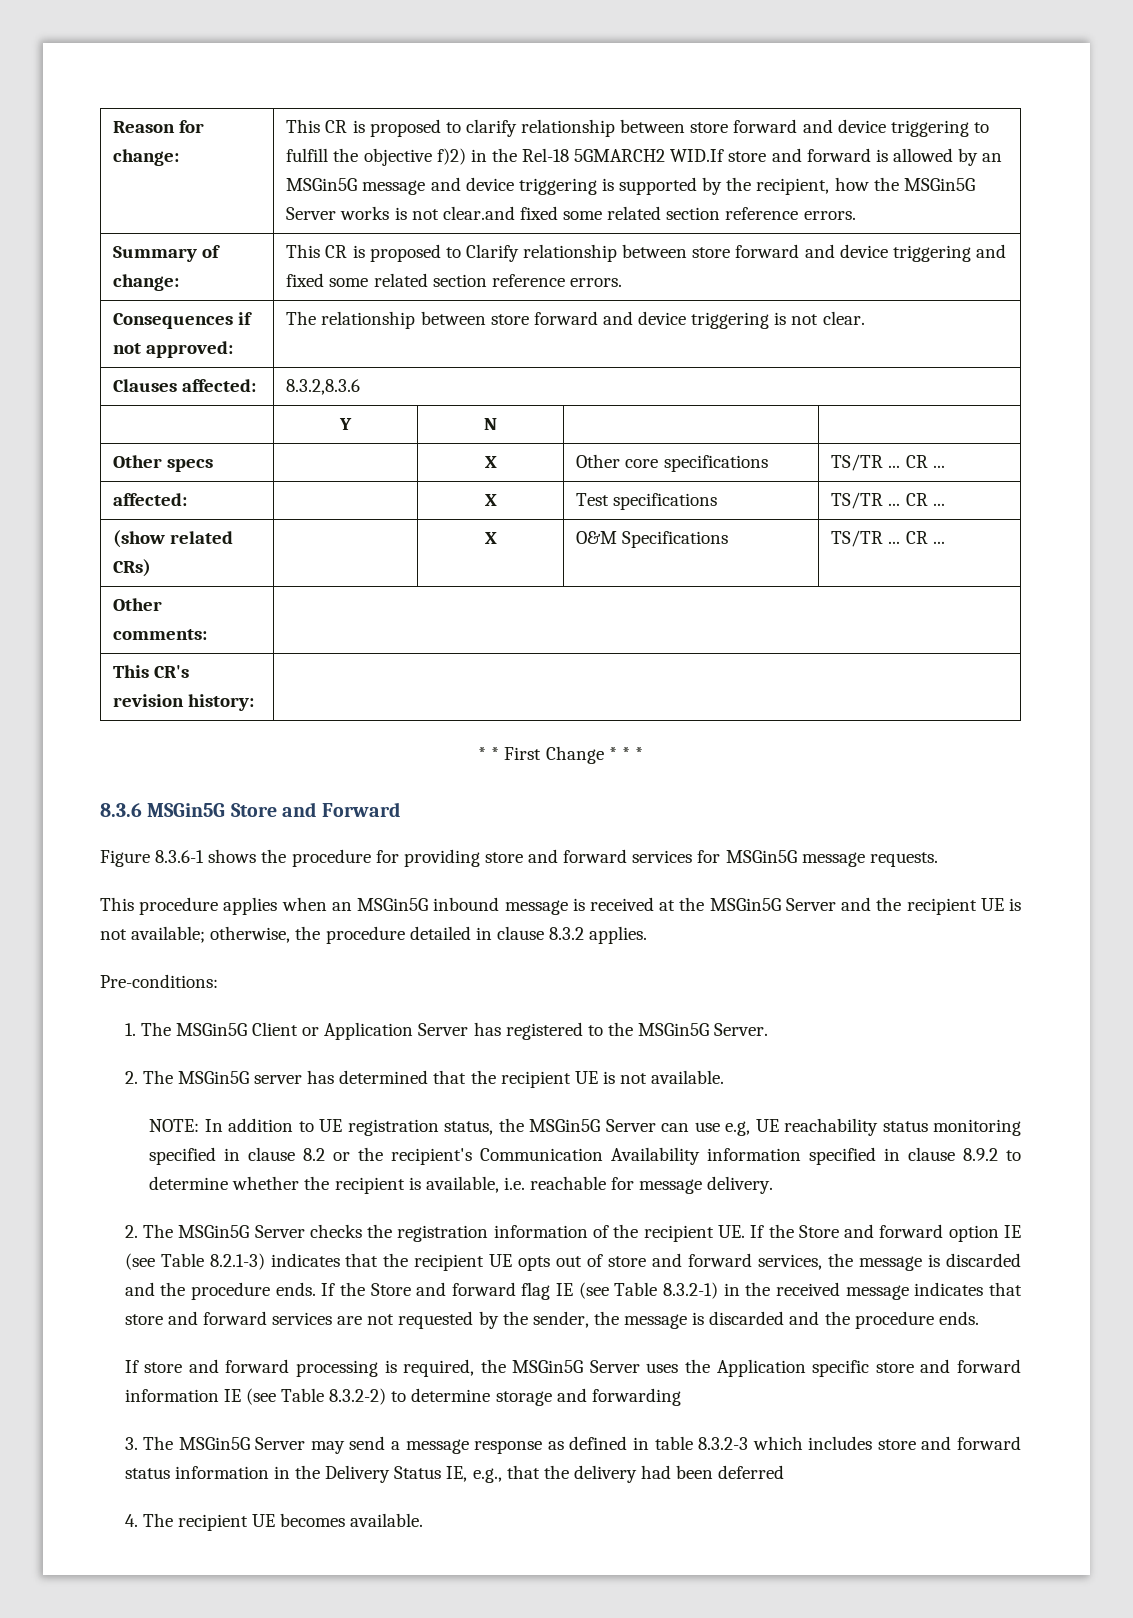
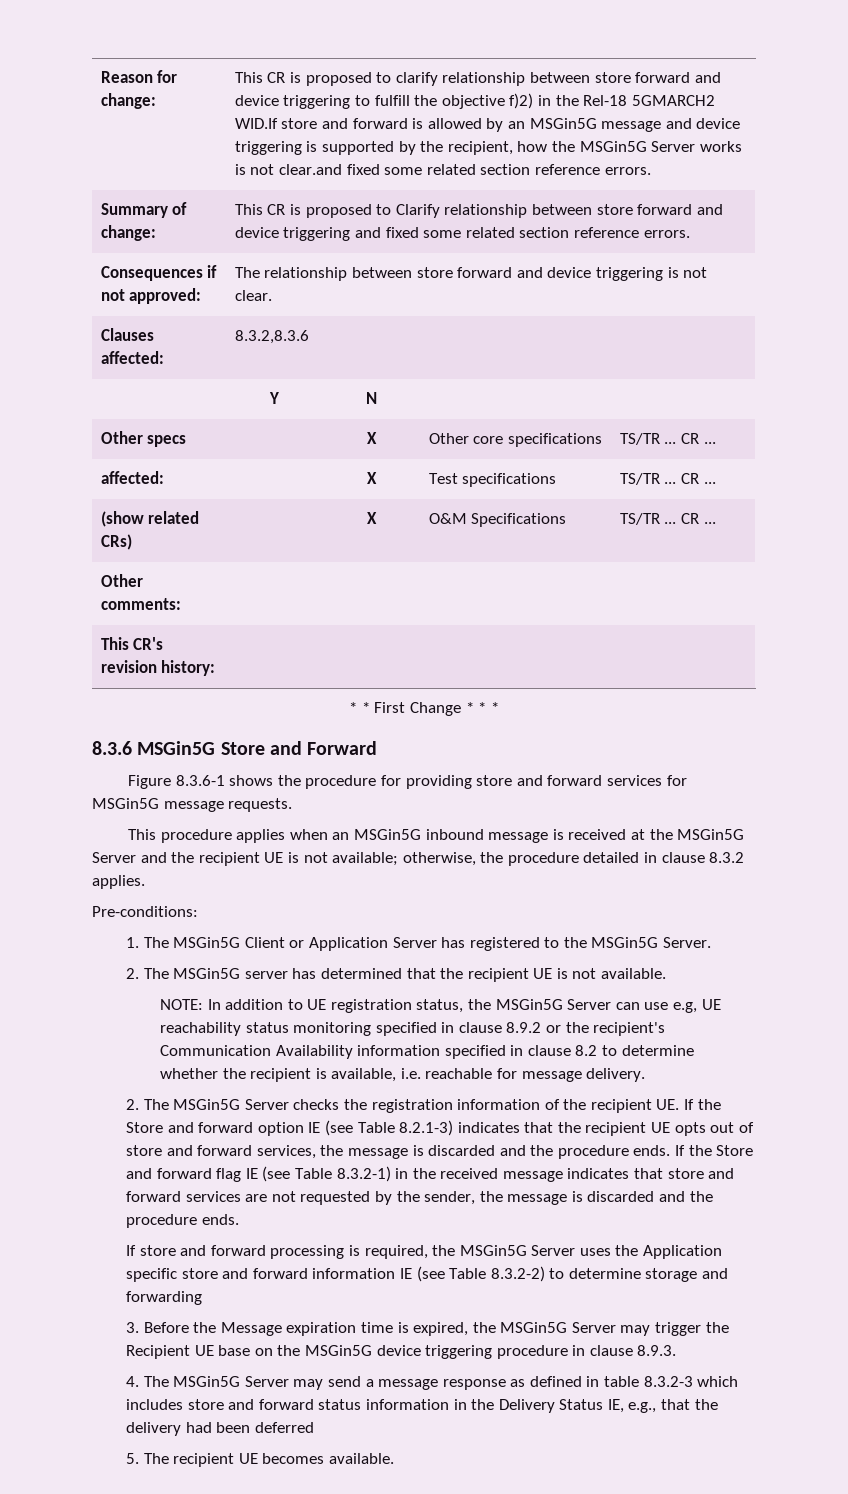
[303,1148,326,1161] 8.2 -> [506,1022,542,1033] 8.9.2
[963,1148,999,1161] 8.9.2 -> [575,1045,598,1056] 8.2
(138, 1443) none -> [143,1322,729,1336] [125,1345,677,1359] [125,1376,139,1387] Before the Message expiration time is expired, the MSGin5G Server may trigger the Recipient UE base on the MSGin5G device triggering procedure in clause 8.9.3. // 4.
[124,1514,138,1527] 4. -> [125,1453,139,1464] 5.

